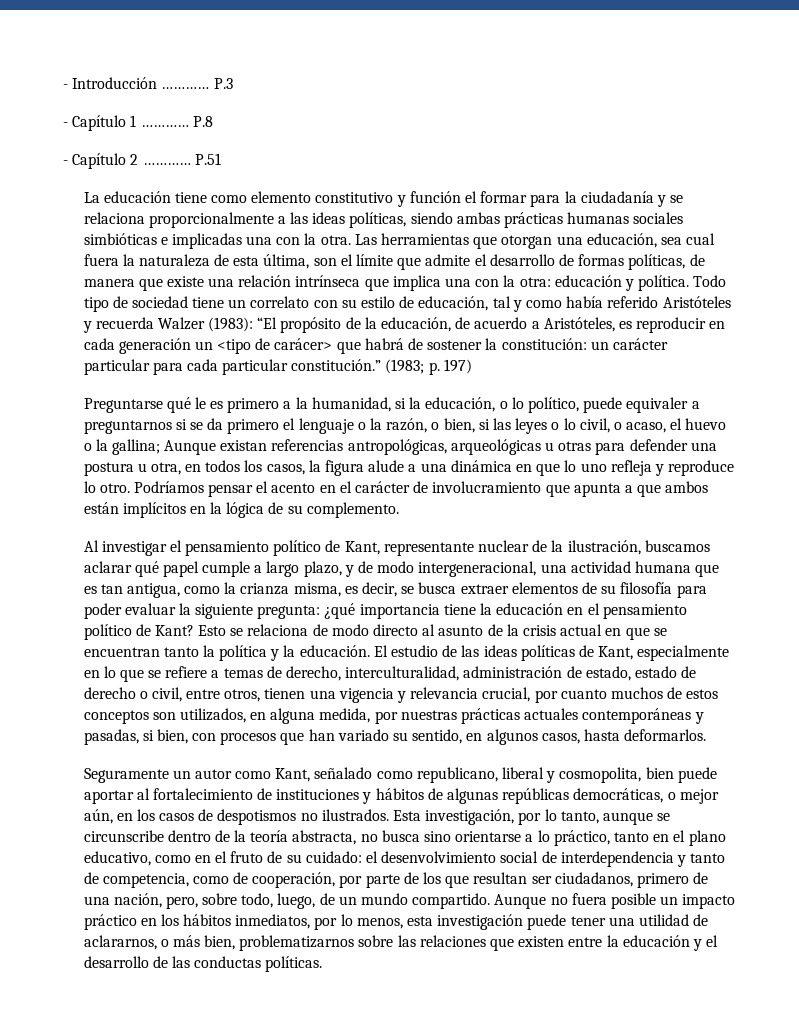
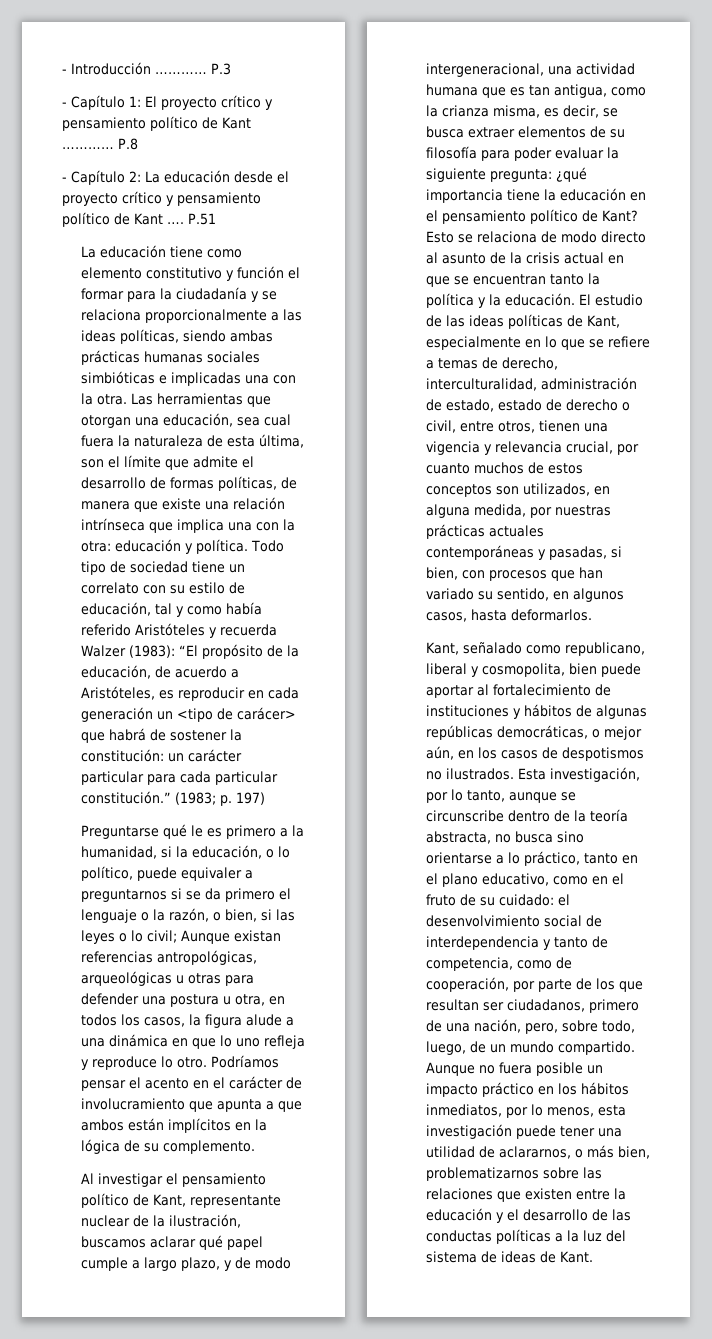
[130,115,213,127] [63,153,191,169] 1 ………… P.8 // - Capítulo 2 ………… -> [129,95,273,110] [62,116,251,131] [62,138,138,150] [62,170,289,185] [62,191,261,206] [62,212,184,227] 1: El proyecto crítico y pensamiento político de Kant ………… P.8 // - Capítulo 2: La educación desde el proyecto crítico y pensamiento político de Kant ….
[579,418,727,433] [83,439,160,455] civil, o acaso, el huevo o la gallina; -> [146,930,177,943] civil;
[83,768,272,783] Seguramente un autor como -> (592, 615) none
[265,956,323,972] políticas. -> [495,1229,626,1244] [425,1251,593,1263] políticas a la luz del sistema de ideas de Kant.

